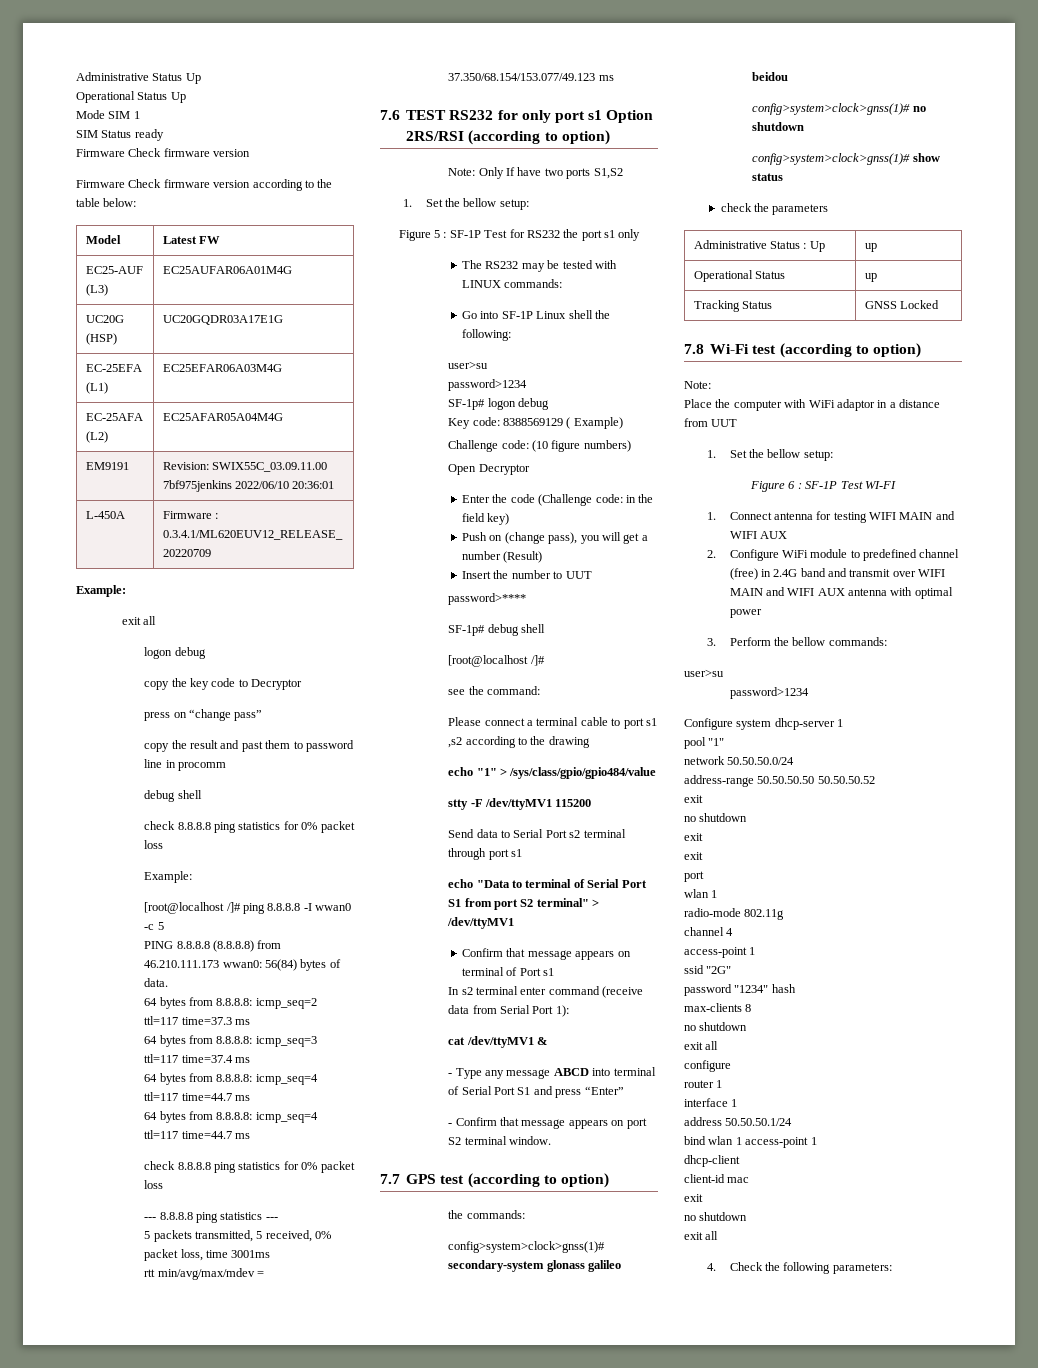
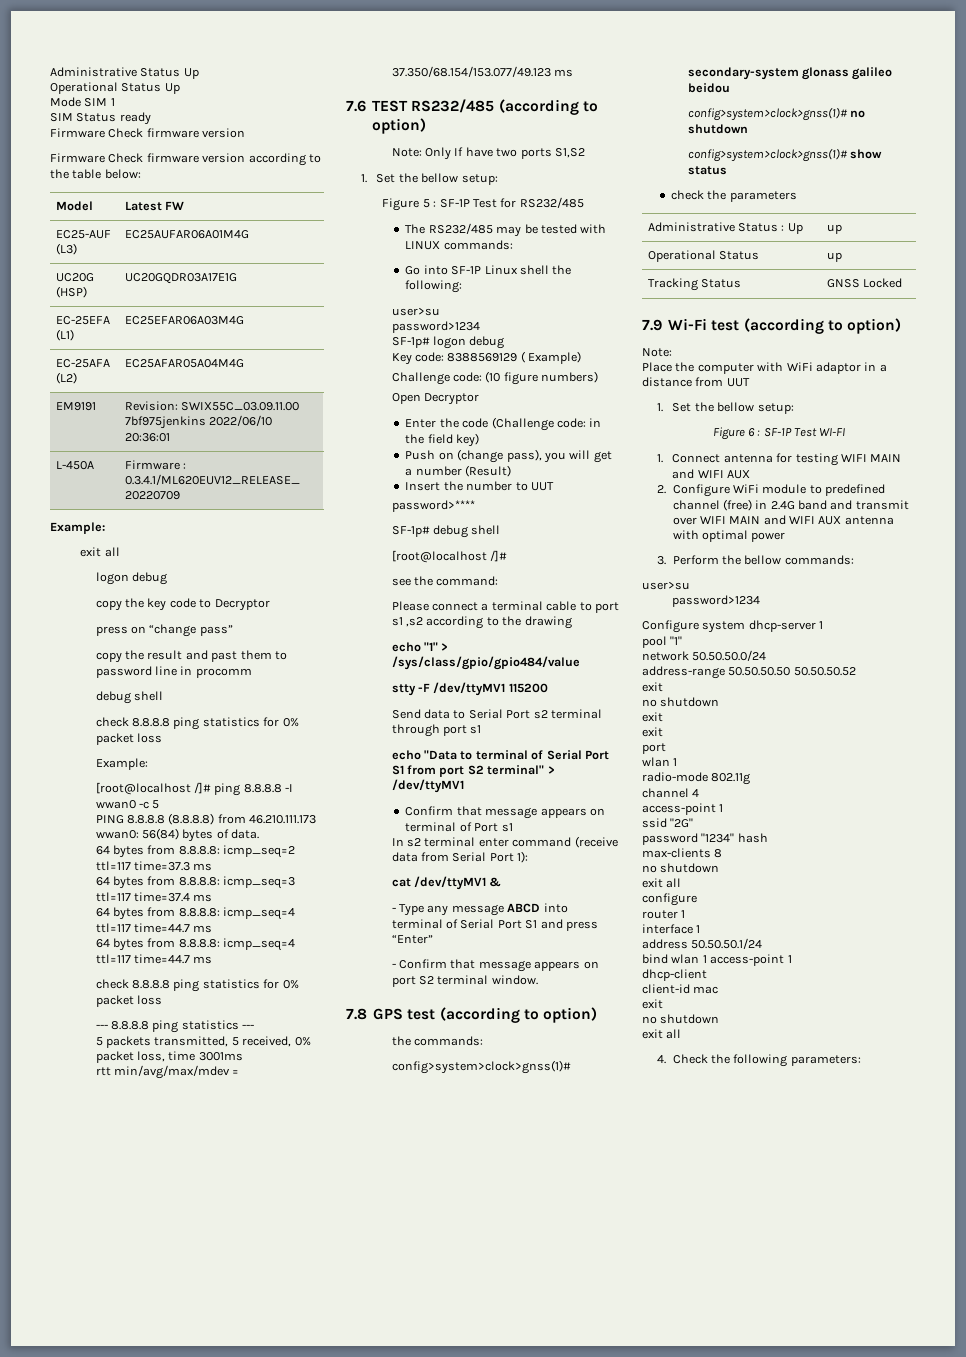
[449,110,654,123] [406,131,465,141] RS232 for only port s1 Option 2RS/RSI -> [411,99,495,113] RS232/485
[526,229,641,241] RS232 the port s1 only -> [519,197,584,208] RS232/485
[485,261,519,269] RS232 -> [428,223,493,234] RS232/485
[380,1174,400,1184] 7.7 -> [346,1008,367,1020] 7.8
[684,344,704,354] 7.8 -> [642,319,662,331] 7.9

